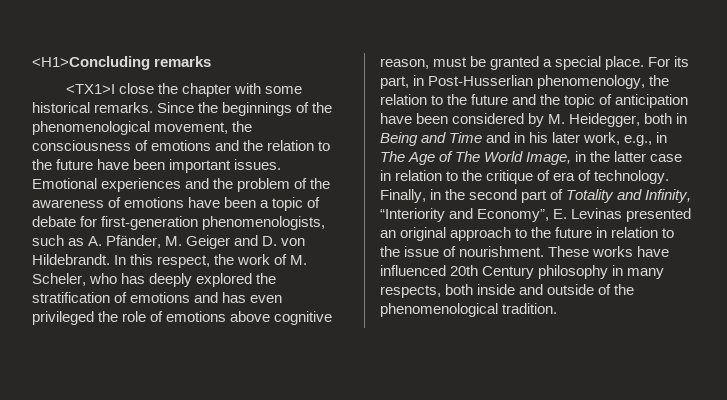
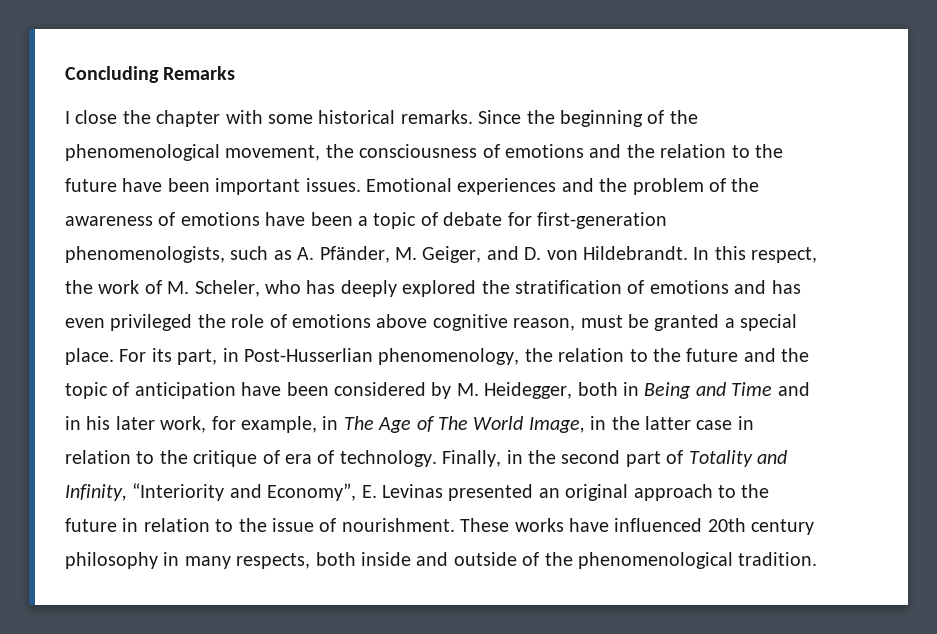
[32,56,212,70] [65,84,115,94] <H1>Concluding remarks // <TX1>I -> [65,66,236,83] [65,111,70,124] Concluding Remarks // I
[222,102,293,116] beginnings -> [559,110,643,127] beginning
[186,235,231,249] Geiger -> [422,246,482,263] Geiger,
[624,135,653,146] e.g., -> [211,416,317,433] for example,
[482,266,535,279] Century -> [751,519,815,535] century

